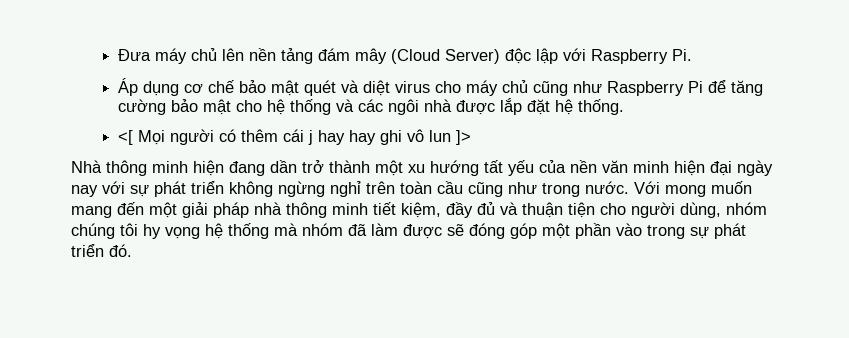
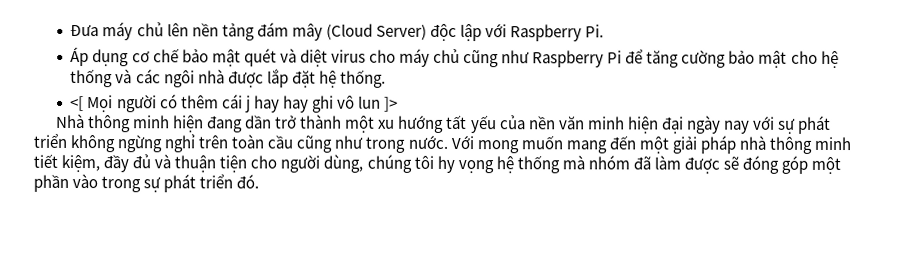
[726,202,767,215] nhóm -> (364, 163) none

